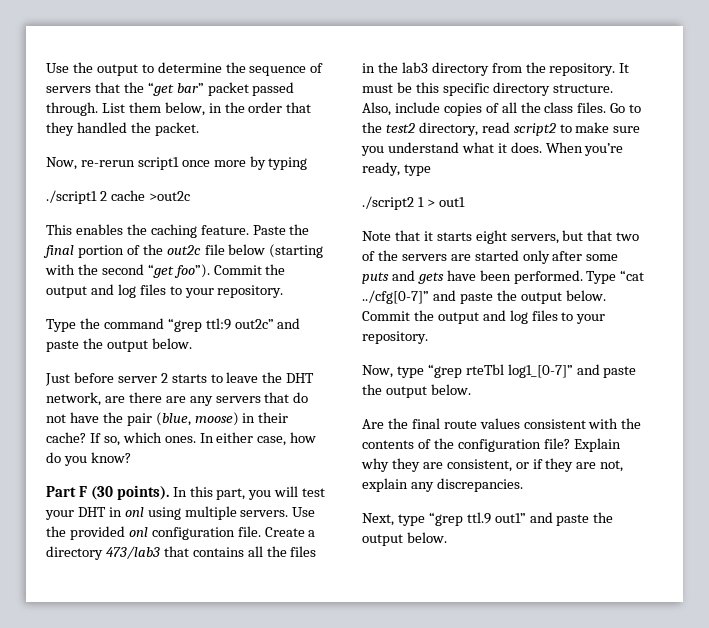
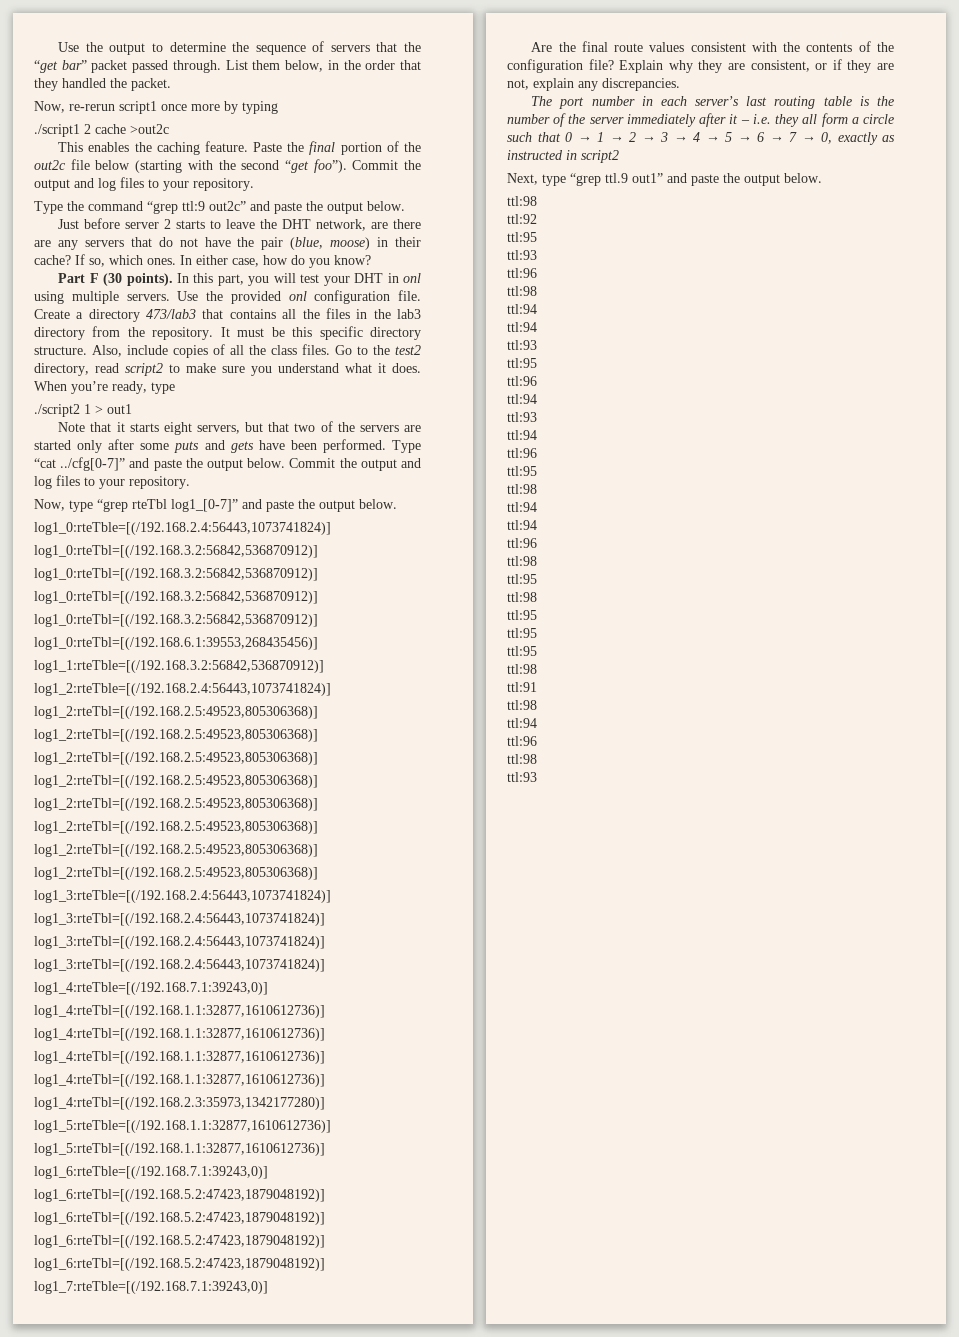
(471, 389) none -> [34,522,331,535] [34,545,318,558] [34,568,318,581] [34,591,318,604] [34,614,318,627] [34,637,318,650] [34,660,324,673] [34,683,331,696] [34,706,318,719] [34,729,318,742] [34,752,318,765] [34,775,318,788] [34,798,318,811] [34,821,318,834] [34,844,318,857] [34,867,318,880] [34,890,331,903] [34,913,325,926] [34,936,325,949] [34,959,325,972] [34,982,268,995] [34,1005,325,1018] [34,1028,325,1041] [34,1051,325,1064] [34,1074,325,1087] [34,1097,325,1110] [34,1120,331,1133] [34,1143,325,1156] [34,1166,268,1179] [34,1189,325,1202] [34,1212,325,1225] [34,1235,325,1248] [34,1258,325,1271] [34,1281,268,1294] // log1_0:rteTble=[(/192.168.2.4:56443,1073741824)] // log1_0:rteTbl=[(/192.168.3.2:56842,536870912)] // log1_0:rteTbl=[(/192.168.3.2:56842,536870912)] // log1_0:rteTbl=[(/192.168.3.2:56842,536870912)] // log1_0:rteTbl=[(/192.168.3.2:56842,536870912)] // log1_0:rteTbl=[(/192.168.6.1:39553,268435456)] // log1_1:rteTble=[(/192.168.3.2:56842,536870912)] // log1_2:rteTble=[(/192.168.2.4:56443,1073741824)] // log1_2:rteTbl=[(/192.168.2.5:49523,805306368)] // log1_2:rteTbl=[(/192.168.2.5:49523,805306368)] // log1_2:rteTbl=[(/192.168.2.5:49523,805306368)] // log1_2:rteTbl=[(/192.168.2.5:49523,805306368)] // log1_2:rteTbl=[(/192.168.2.5:49523,805306368)] // log1_2:rteTbl=[(/192.168.2.5:49523,805306368)] // log1_2:rteTbl=[(/192.168.2.5:49523,805306368)] // log1_2:rteTbl=[(/192.168.2.5:49523,805306368)] // log1_3:rteTble=[(/192.168.2.4:56443,1073741824)] // log1_3:rteTbl=[(/192.168.2.4:56443,1073741824)] // log1_3:rteTbl=[(/192.168.2.4:56443,1073741824)] // log1_3:rteTbl=[(/192.168.2.4:56443,1073741824)] // log1_4:rteTble=[(/192.168.7.1:39243,0)] // log1_4:rteTbl=[(/192.168.1.1:32877,1610612736)] // log1_4:rteTbl=[(/192.168.1.1:32877,1610612736)] // log1_4:rteTbl=[(/192.168.1.1:32877,1610612736)] // log1_4:rteTbl=[(/192.168.1.1:32877,1610612736)] // log1_4:rteTbl=[(/192.168.2.3:35973,1342177280)] // log1_5:rteTble=[(/192.168.1.1:32877,1610612736)] // log1_5:rteTbl=[(/192.168.1.1:32877,1610612736)] // log1_6:rteTble=[(/192.168.7.1:39243,0)] // log1_6:rteTbl=[(/192.168.5.2:47423,1879048192)] // log1_6:rteTbl=[(/192.168.5.2:47423,1879048192)] // log1_6:rteTbl=[(/192.168.5.2:47423,1879048192)] // log1_6:rteTbl=[(/192.168.5.2:47423,1879048192)] // log1_7:rteTble=[(/192.168.7.1:39243,0)]
(523, 485) none -> [531,96,894,109] [507,113,894,127] [507,132,895,145] [507,150,619,163] // The port number in each server’s last routing table is the number of the server immediately after it – i.e. they all form a circle such that 0 → 1 → 2 → 3 → 4 → 5 → 6 → 7 → 0, exactly as instructed in script2
(447, 537) none -> [507,196,537,206] [507,214,537,224] [507,232,537,242] [507,250,537,260] [507,268,537,278] [507,286,537,296] [507,304,537,314] [507,322,537,332] [507,340,537,350] [507,358,537,368] [507,376,537,386] [507,394,537,404] [507,412,537,422] [507,430,537,440] [507,448,537,458] [507,466,537,476] [507,484,537,494] [507,502,537,512] [507,520,537,530] [507,538,537,548] [507,556,537,566] [507,574,537,584] [507,592,537,602] [507,610,537,620] [507,628,537,638] [507,646,537,656] [507,664,537,674] [507,682,537,692] [507,700,537,710] [507,718,537,728] [507,736,537,746] [507,754,537,764] [507,772,537,782] // ttl:98 // ttl:92 // ttl:95 // ttl:93 // ttl:96 // ttl:98 // ttl:94 // ttl:94 // ttl:93 // ttl:95 // ttl:96 // ttl:94 // ttl:93 // ttl:94 // ttl:96 // ttl:95 // ttl:98 // ttl:94 // ttl:94 // ttl:96 // ttl:98 // ttl:95 // ttl:98 // ttl:95 // ttl:95 // ttl:95 // ttl:98 // ttl:91 // ttl:98 // ttl:94 // ttl:96 // ttl:98 // ttl:93

